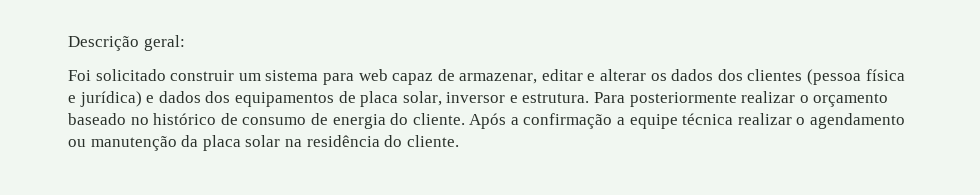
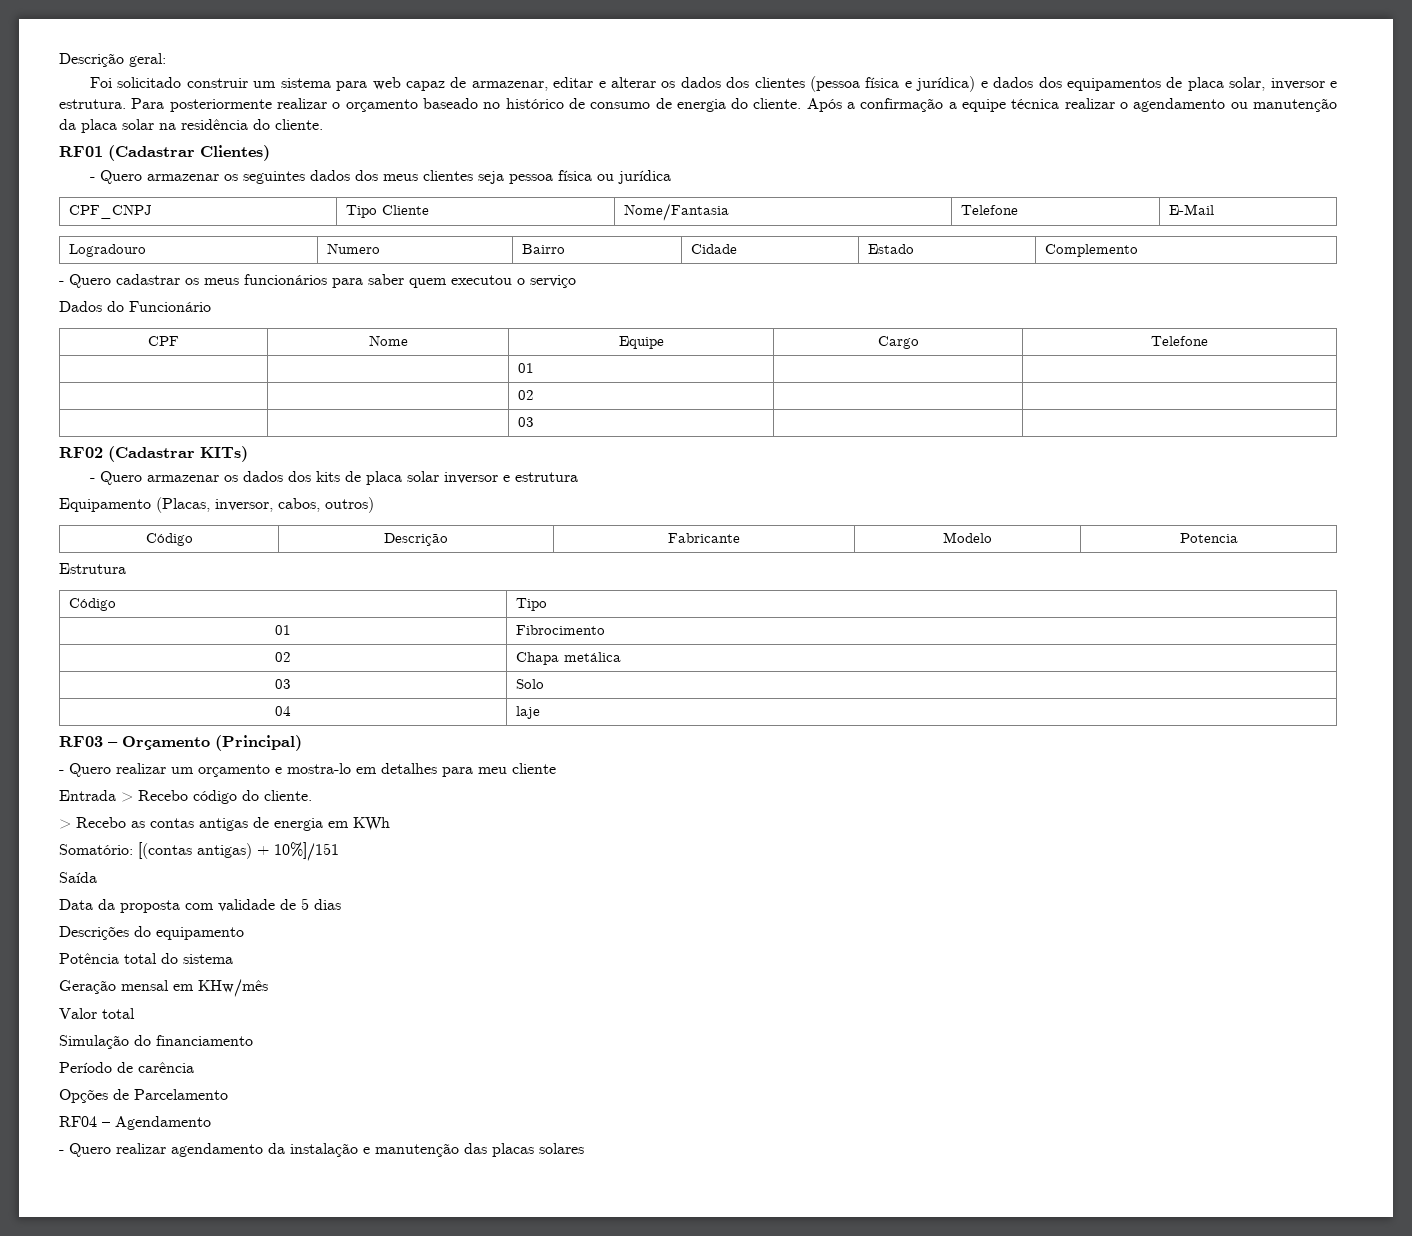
(459, 141) none -> [59,145,270,161] [90,170,672,184] [69,204,153,219] [346,205,430,218] [624,203,730,221] [961,205,1019,215] [1169,204,1215,215] [69,244,147,257] [327,243,381,254] [522,244,566,254] [691,244,738,254] [868,244,915,254] [1045,244,1139,257] [59,274,576,288] [59,301,211,312] [148,336,179,346] [368,335,408,346] [618,336,664,349] [877,336,919,349] [1151,336,1208,346] [518,363,535,373] [518,390,535,400] [518,417,535,427] [59,446,248,462] [90,471,579,485] [59,497,374,513] [145,533,193,546] [384,533,448,546] [668,533,740,543] [943,532,992,543] [1179,533,1238,543] [59,563,126,574] [69,598,117,611] [516,598,548,611] [275,625,291,635] [516,625,606,635] [275,652,291,662] [516,652,622,665] [275,679,291,689] [516,679,545,689] [275,706,291,716] [516,706,541,719] [59,735,302,751] [59,763,556,777] [59,790,312,804] [59,817,390,831] [59,842,339,861] [59,872,97,883] [59,898,341,913] [59,926,244,940] [59,953,233,964] [59,979,268,997] [59,1008,135,1019] [59,1035,253,1049] [59,1062,194,1073] [59,1089,228,1103] [59,1116,211,1130] [59,1143,584,1157] // RF01 (Cadastrar Clientes) // - Quero armazenar os seguintes dados dos meus clientes seja pessoa física ou jurídica // CPF_CNPJ | Tipo Cliente | Nome/Fantasia | Telefone | E-Mail // Logradouro | Numero | Bairro | Cidade | Estado | Complemento // - Quero cadastrar os meus funcionários para saber quem executou o serviço // Dados do Funcionário // CPF | Nome | Equipe | Cargo | Telefone // | | 01 | | // | | 02 | | // | | 03 | | // RF02 (Cadastrar KITs) // - Quero armazenar os dados dos kits de placa solar inversor e estrutura // Equipamento (Placas, inversor, cabos, outros) // Código | Descrição | Fabricante | Modelo | Potencia // Estrutura // Código | Tipo // 01 | Fibrocimento // 02 | Chapa metálica // 03 | Solo // 04 | laje // RF03 – Orçamento (Principal) // - Quero realizar um orçamento e mostra-lo em detalhes para meu cliente // Entrada > Recebo código do cliente. // > Recebo as contas antigas de energia em KWh // Somatório: [(contas antigas) + 10%]/151 // Saída // Data da proposta com validade de 5 dias // Descrições do equipamento // Potência total do sistema // Geração mensal em KHw/mês // Valor total // Simulação do financiamento // Período de carência // Opções de Parcelamento // RF04 – Agendamento // - Quero realizar agendamento da instalação e manutenção das placas solares

